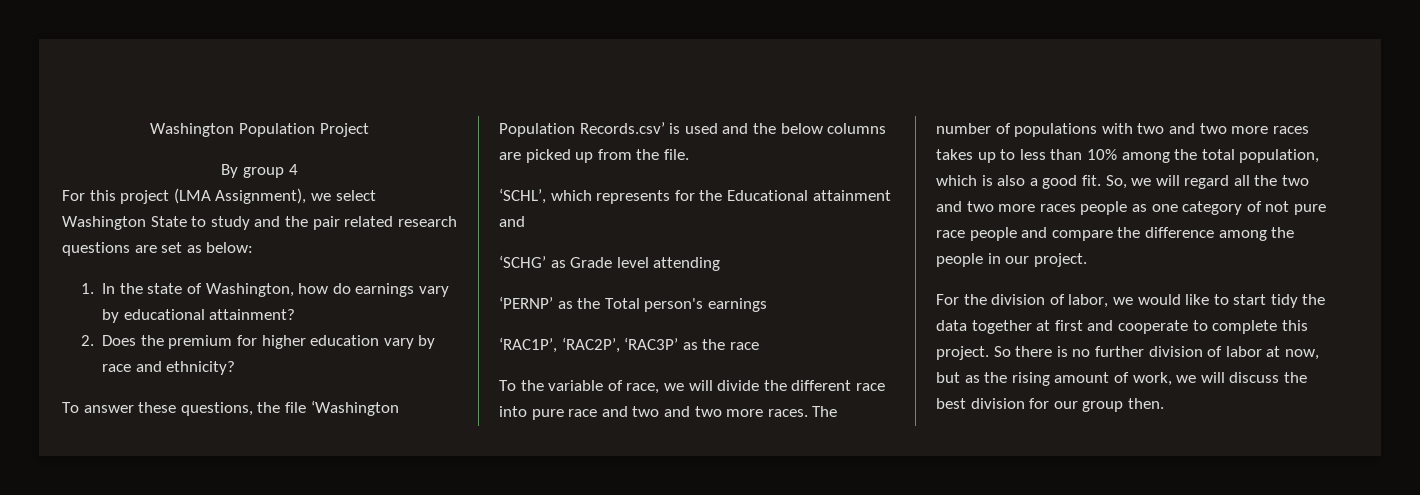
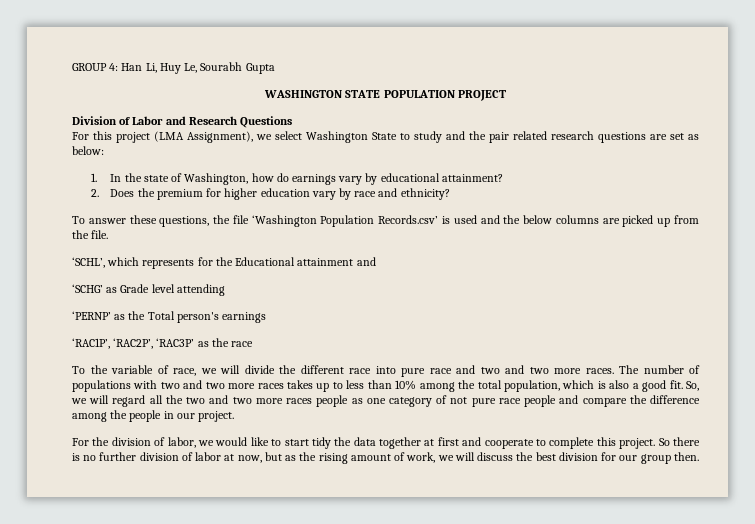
[150,123,369,137] [221,164,298,178] Washington Population Project // By group 4 -> [72,62,275,74] [264,90,506,101] [72,116,293,128] GROUP 4: Han Li, Huy Le, Sourabh Gupta // WASHINGTON STATE POPULATION PROJECT // Division of Labor and Research Questions

